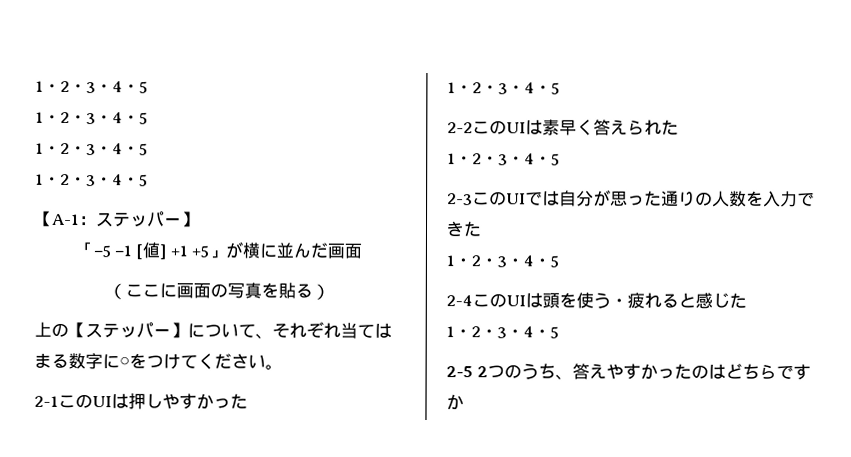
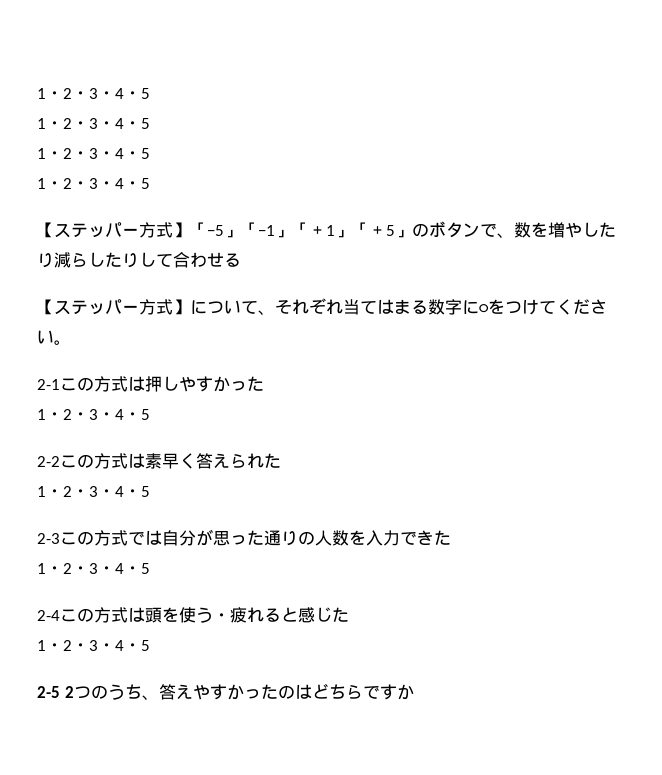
[52,211,199,228] [75,241,363,260] [108,282,330,300] [34,321,171,339] A-1：ステッパー】 // 「−5 −1 [値] +1 +5」が横に並んだ画面 // （ここに画面の写真を貼る） // 上の【ステッパー -> [54,221,616,238] [37,252,241,268] [37,299,173,315] ステッパー方式】「−5」「−1」「＋1」「＋5」のボタンで、数を増やしたり減らしたりして合わせる // 【ステッパー方式
[92,396,112,408] UI -> [94,376,128,392] 方式
[506,122,526,134] UI -> [94,453,128,469] 方式
[506,193,526,205] UI -> [94,530,128,546] 方式
[506,295,526,307] UI -> [94,607,128,623] 方式

